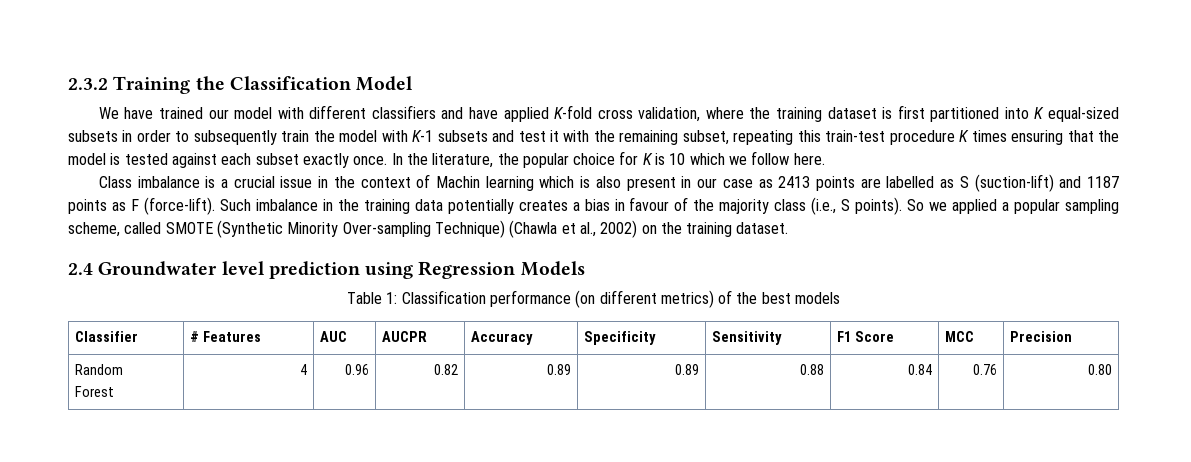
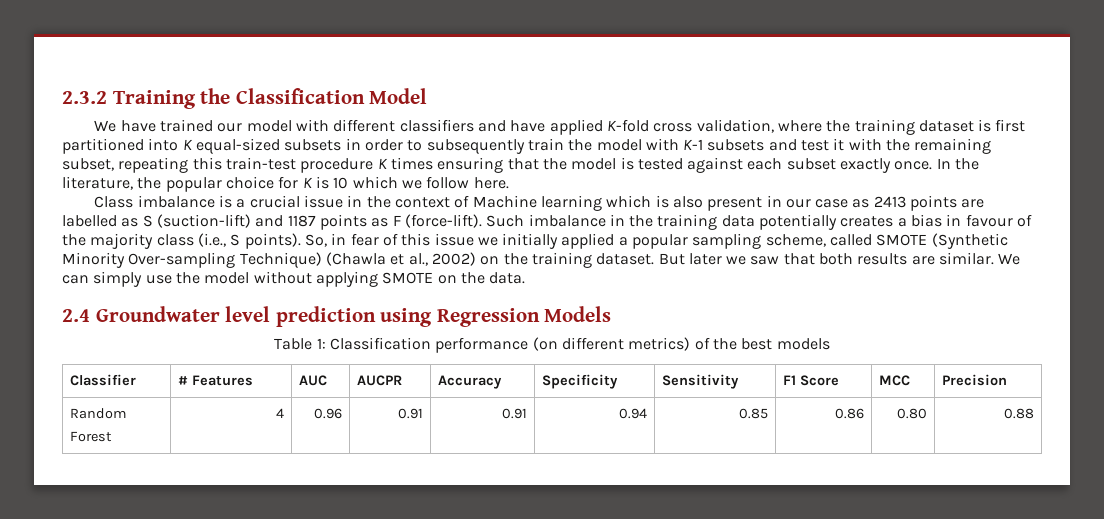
[436,176,481,188] Machin -> [472,195,537,208] Machine
[907,199,948,211] So we -> [304,233,559,249] So, in fear of this issue we initially
(789, 228) none -> [658,252,1021,265] [62,271,526,287] But later we saw that both results are similar. We can simply use the model without applying SMOTE on the data.
[434,364,459,375] [547,364,572,375] [675,364,700,375] [800,364,825,375] [908,364,933,375] [973,364,998,375] [1088,364,1113,375] 0.82 | 0.89 | 0.89 | 0.88 | 0.84 | 0.76 | 0.80 -> [398,408,424,419] [502,408,528,419] [619,408,648,419] [739,408,769,419] [835,408,865,419] [897,408,928,419] [1004,408,1035,419] 0.91 | 0.91 | 0.94 | 0.85 | 0.86 | 0.80 | 0.88

